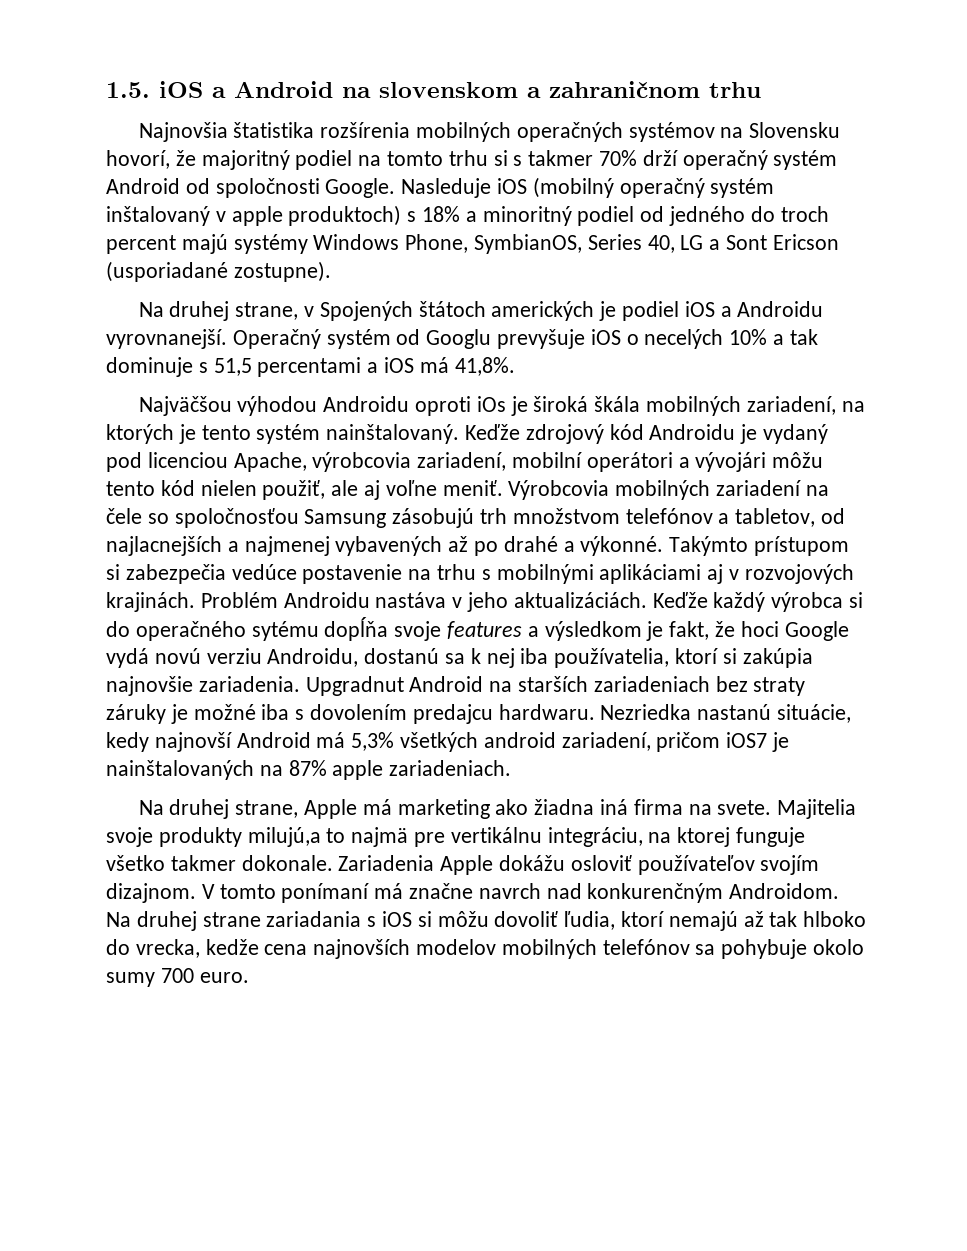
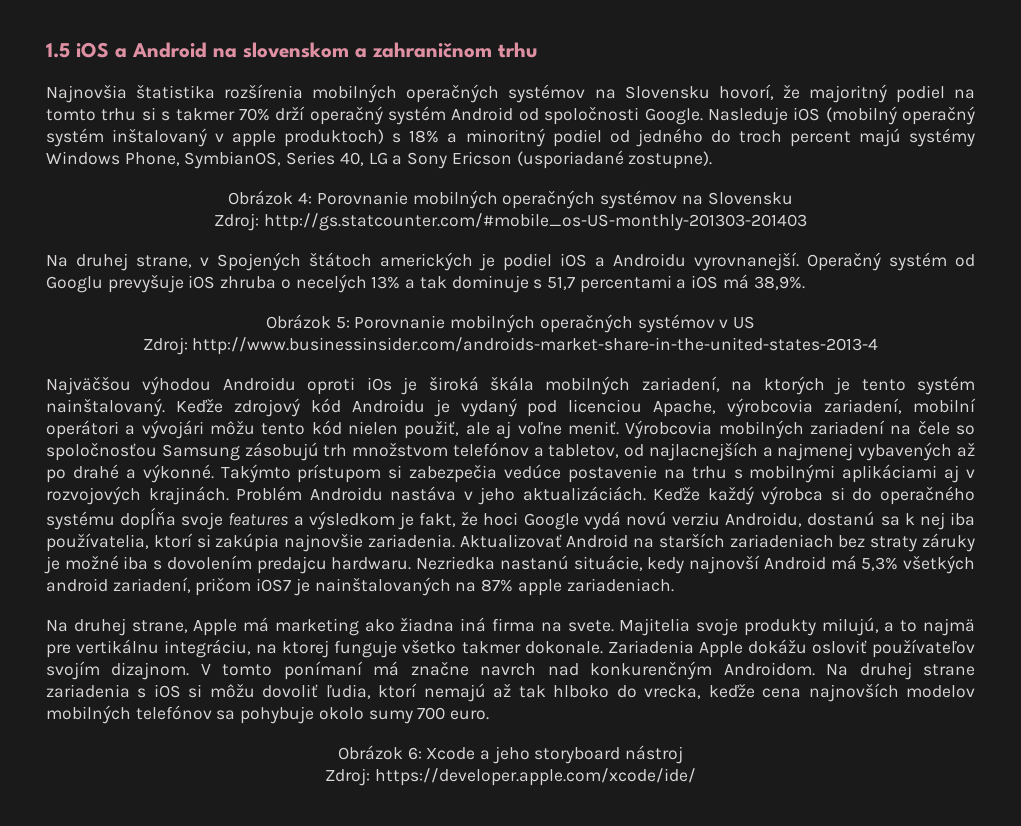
[106,82,150,98] 1.5. -> [46,43,70,58] 1.5
[726,235,768,250] Sont -> [407,152,448,169] Sony
(331, 271) none -> [228,190,793,209] [214,213,807,231] // Obrázok 4: Porovnanie mobilných operačných systémov na Slovensku // Zdroj: http://gs.statcounter.com/#mobile_os-US-monthly-201303-201403
(621, 337) none -> [220,276,277,289] zhruba
[729,329,768,345] 10% -> [371,276,401,289] 13%
[213,358,252,376] 51,5 -> [546,276,575,290] 51,7
[454,357,515,376] 41,8%. -> [753,276,805,290] [265,314,756,333] [142,337,879,355] 38,9%. // Obrázok 5: Porovnanie mobilných operačných systémov v US // Zdroj: http://www.businessinsider.com/androids-market-share-in-the-united-states-2013-4
[251,621,319,641] sytému -> [46,511,115,530] systému
[305,676,404,696] Upgradnut -> [459,534,562,548] Aktualizovať
[247,827,321,847] milujú,a -> [821,617,895,636] milujú, a
[266,911,362,927] zariadania -> [46,684,130,698] zariadenia
[205,939,259,955] kedže -> [708,683,755,698] keďže
(249, 977) none -> [337,745,684,764] [325,768,696,786] // Obrázok 6: Xcode a jeho storyboard nástroj // Zdroj: https://developer.apple.com/xcode/ide/

